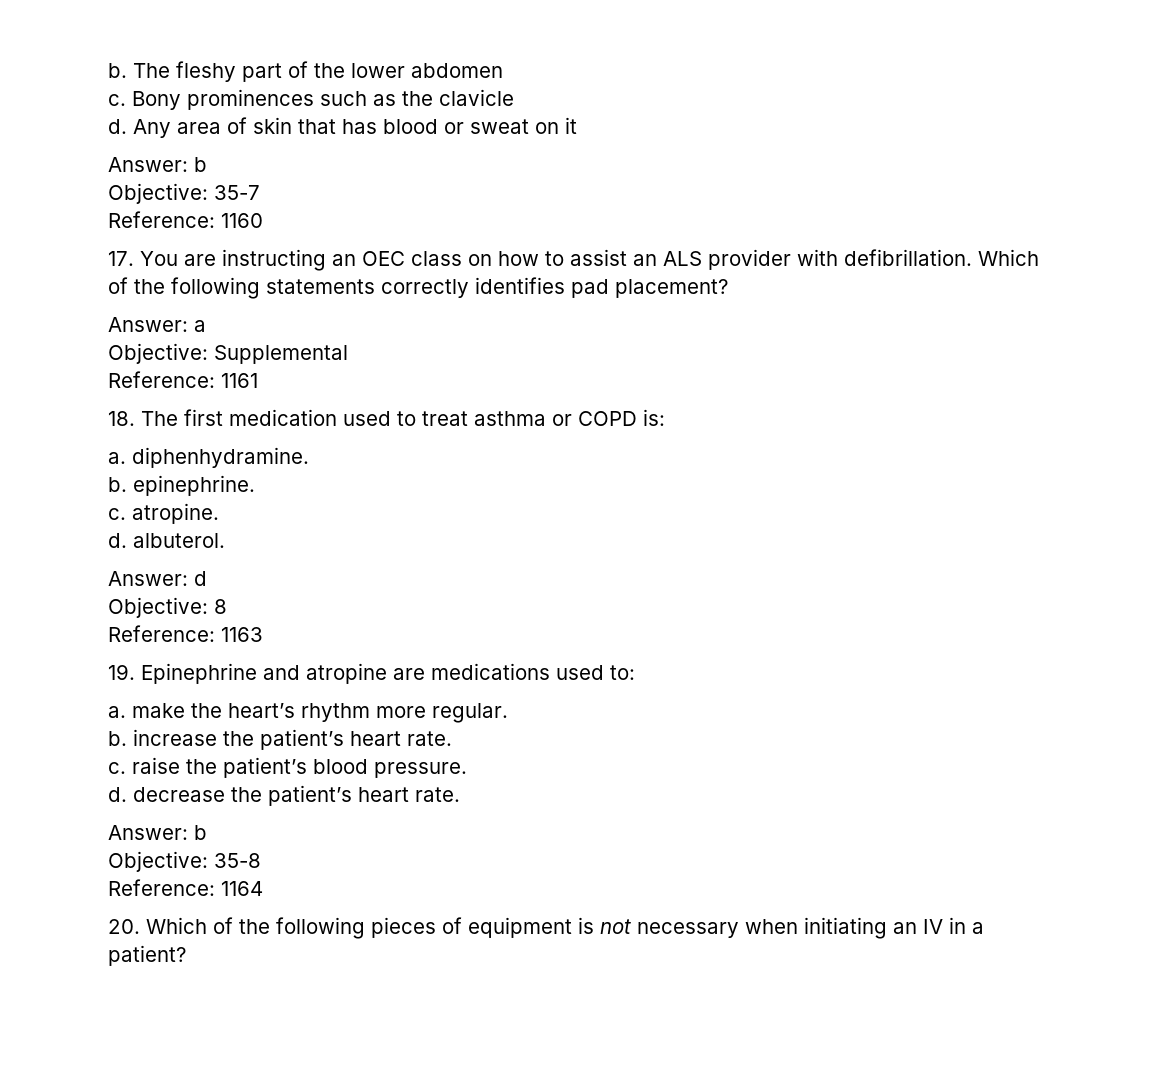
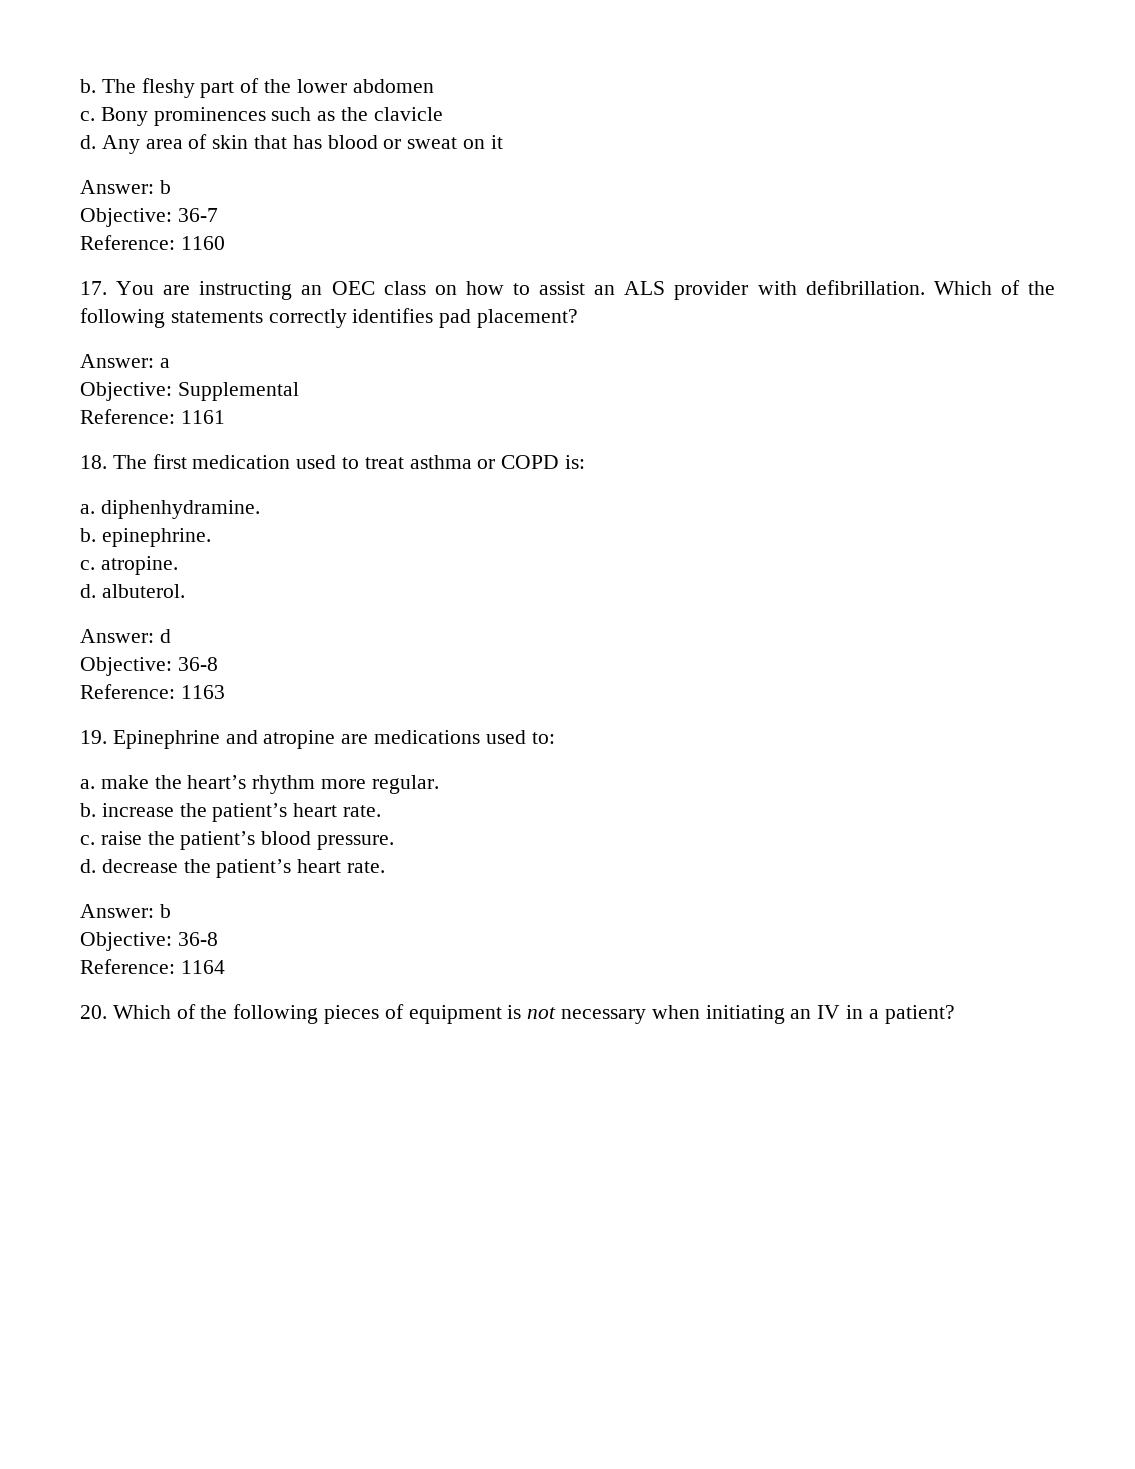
[214,185,260,200] 35-7 -> [177,208,218,222] 36-7
[214,599,227,614] 8 -> [177,657,218,671] 36-8
[214,853,261,868] 35-8 -> [177,932,218,946] 36-8

